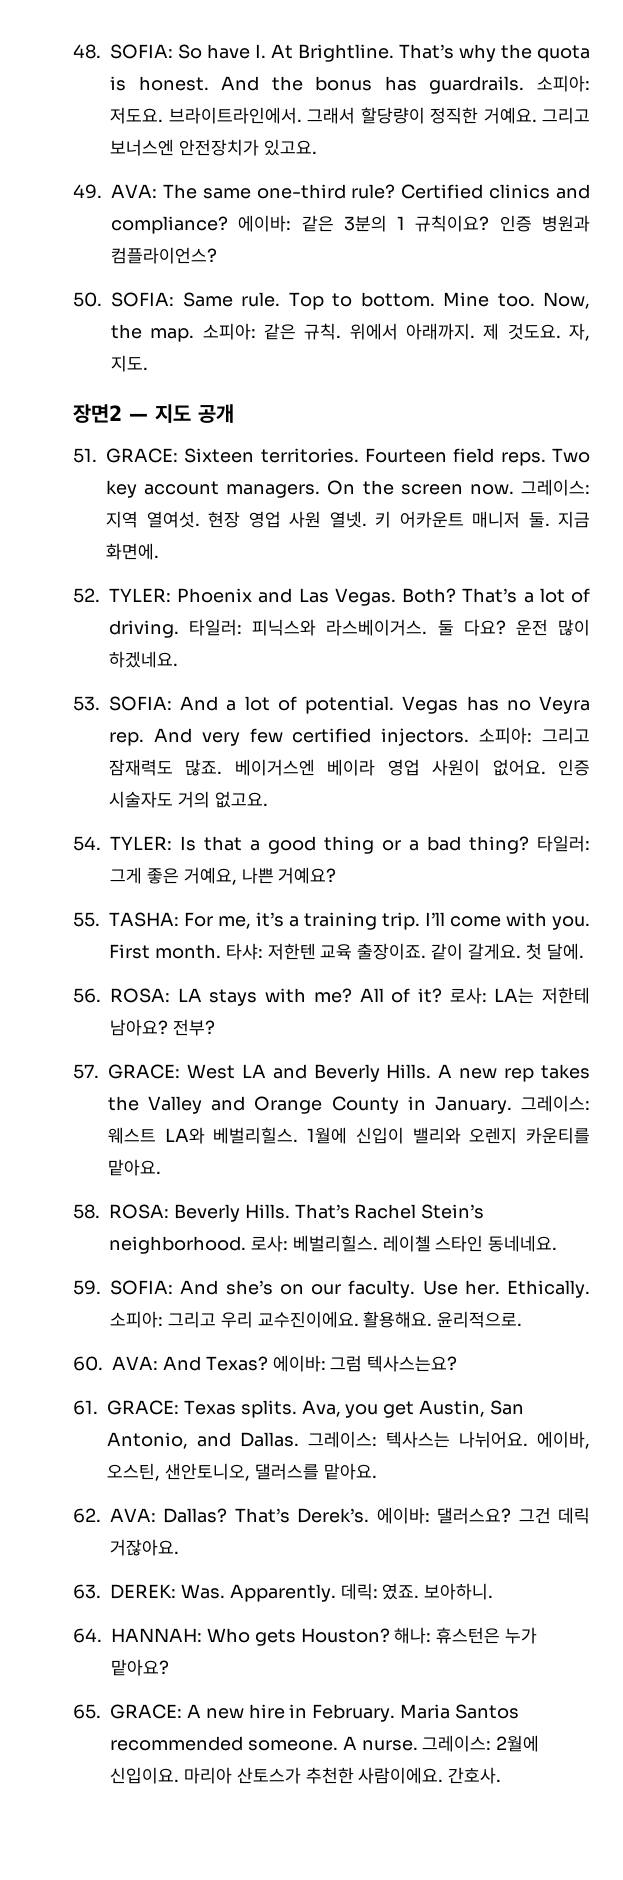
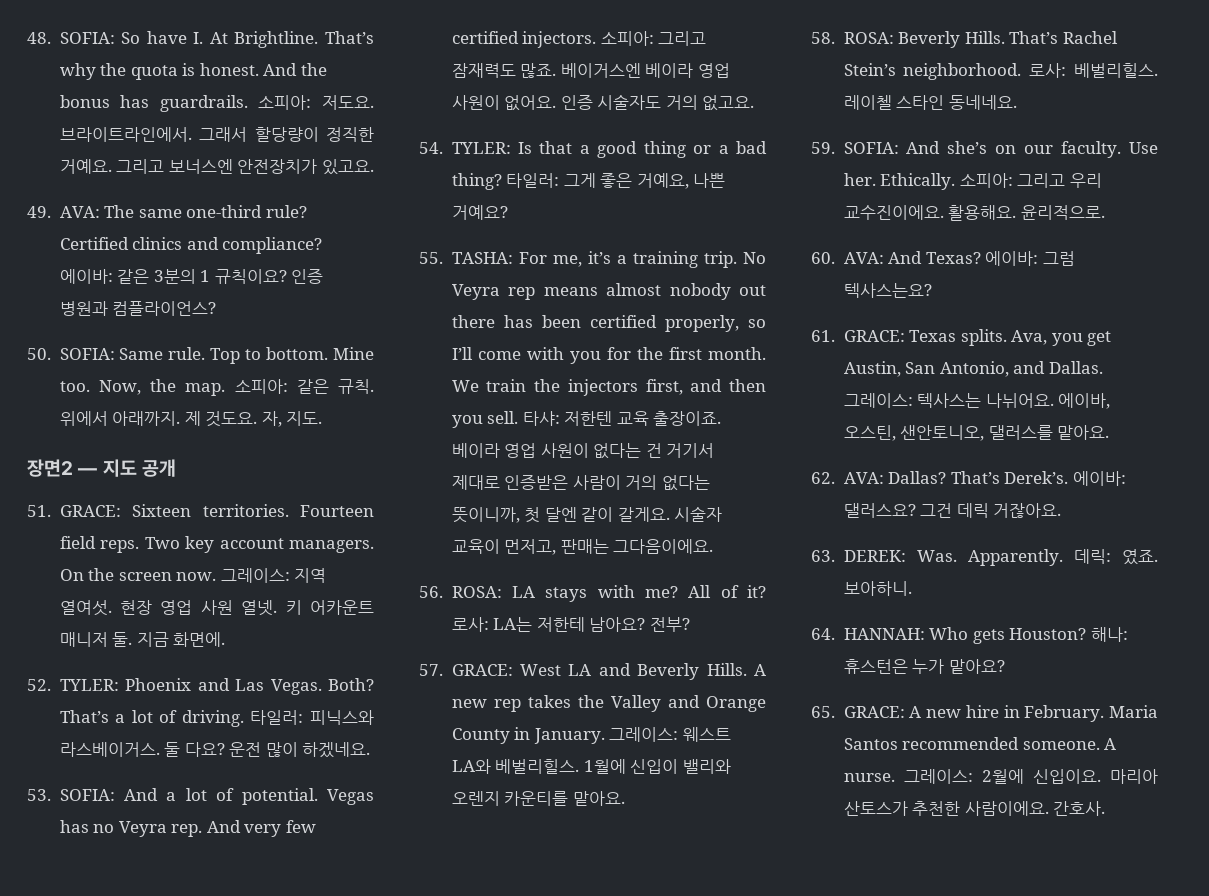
[425,912,590,930] [109,943,584,960] I’ll come with you. First month. 타샤: 저한텐 교육 출장이죠. 같이 갈게요. 첫 달에. -> [743,252,766,264] [451,283,766,300] [451,315,766,332] [451,347,766,364] [451,379,766,396] [451,411,722,428] [451,443,715,459] [451,475,710,491] [451,506,723,523] [451,539,714,555] No Veyra rep means almost nobody out there has been certified properly, so I’ll come with you for the first month. We train the injectors first, and then you sell. 타샤: 저한텐 교육 출장이죠. 베이라 영업 사원이 없다는 건 거기서 제대로 인증받은 사람이 거의 없다는 뜻이니까, 첫 달엔 같이 갈게요. 시술자 교육이 먼저고, 판매는 그다음이에요.

